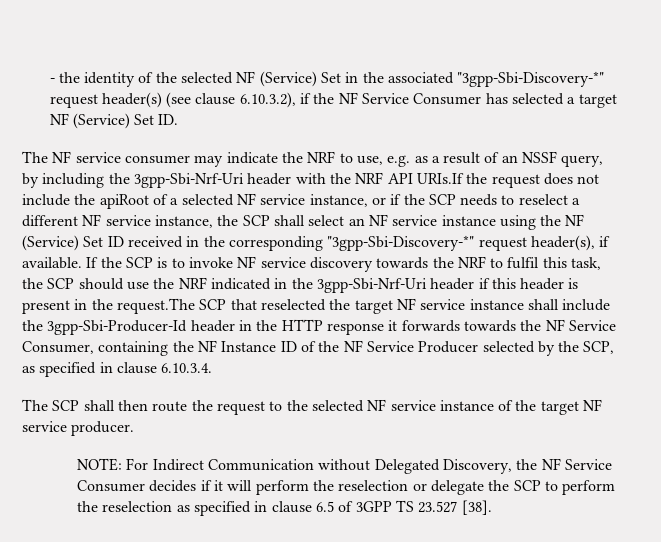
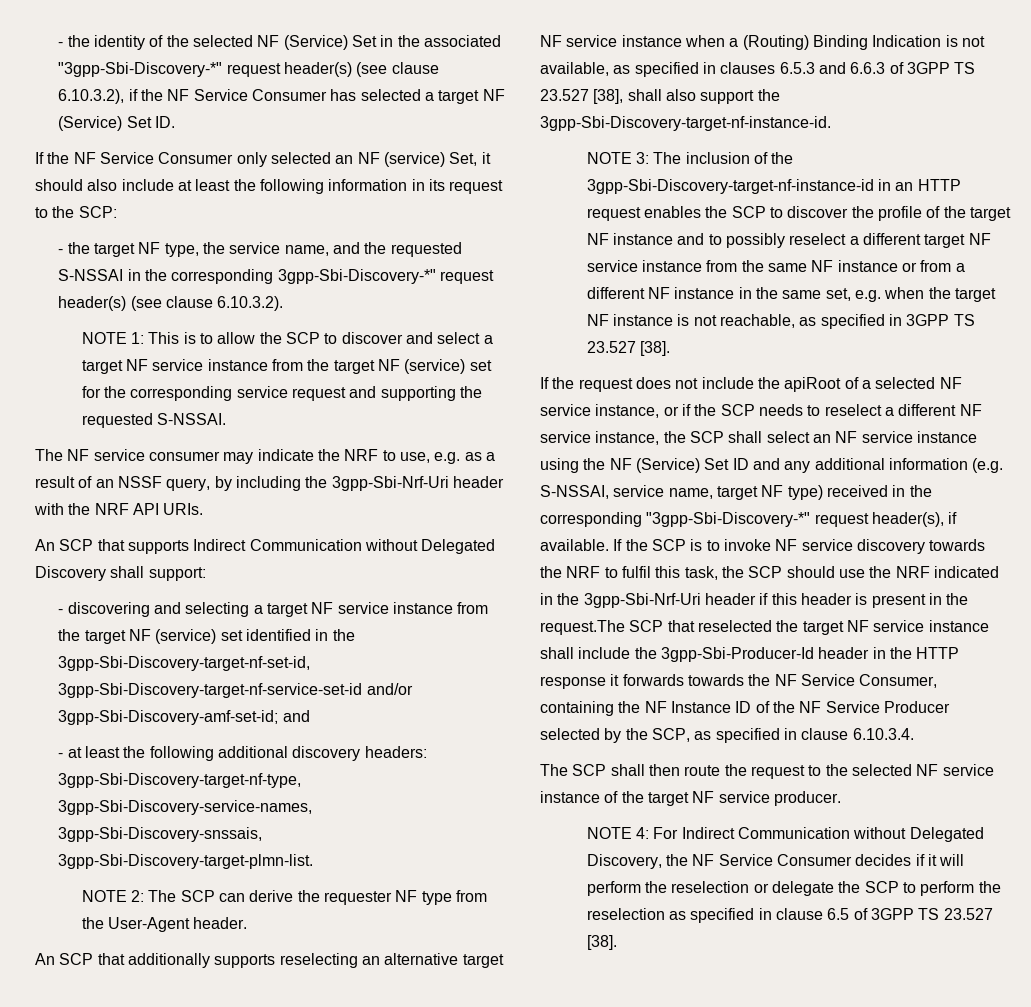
(179, 119) none -> [35,152,491,167] [35,179,504,194] [35,206,117,218] [58,242,462,257] [58,269,494,284] [58,296,284,311] [81,332,493,344] [81,359,492,374] [81,386,482,401] [81,413,227,428] // If the NF Service Consumer only selected an NF (service) Set, it should also include at least the following information in its request to the SCP: // - the target NF type, the service name, and the requested S-NSSAI in the corresponding 3gpp-Sbi-Discovery-*" request header(s) (see clause 6.10.3.2). // NOTE 1: This is to allow the SCP to discover and select a target NF service instance from the target NF (service) set for the corresponding service request and supporting the requested S-NSSAI.
[416,173,464,184] URIs.If -> [163,503,204,515] [35,539,496,554] [35,566,206,581] [58,602,489,617] [58,629,355,644] [58,656,311,671] [58,683,413,698] [58,710,310,725] [58,746,427,761] [58,773,302,788] [58,800,313,815] [58,827,263,842] [58,854,314,869] [81,890,487,905] [81,917,248,932] [35,953,504,968] [540,35,985,50] [540,62,976,77] [540,89,780,104] [540,116,831,131] [586,152,794,164] [586,179,961,194] [586,206,1011,221] [586,233,991,248] [586,260,965,272] [586,287,996,302] [586,314,975,329] [586,341,671,356] [540,377,549,389] URIs. // An SCP that supports Indirect Communication without Delegated Discovery shall support: // - discovering and selecting a target NF service instance from the target NF (service) set identified in the 3gpp-Sbi-Discovery-target-nf-set-id, 3gpp-Sbi-Discovery-target-nf-service-set-id and/or 3gpp-Sbi-Discovery-amf-set-id; and // - at least the following additional discovery headers: 3gpp-Sbi-Discovery-target-nf-type, 3gpp-Sbi-Discovery-service-names, 3gpp-Sbi-Discovery-snssais, 3gpp-Sbi-Discovery-target-plmn-list. // NOTE 2: The SCP can derive the requester NF type from the User-Agent header. // An SCP that additionally supports reselecting an alternative target NF service instance when a (Routing) Binding Indication is not available, as specified in clauses 6.5.3 and 6.6.3 of 3GPP TS 23.527 [38], shall also support the 3gpp-Sbi-Discovery-target-nf-instance-id. // NOTE 3: The inclusion of the 3gpp-Sbi-Discovery-target-nf-instance-id in an HTTP request enables the SCP to discover the profile of the target NF instance and to possibly reselect a different target NF service instance from the same NF instance or from a different NF instance in the same set, e.g. when the target NF instance is not reachable, as specified in 3GPP TS 23.527 [38]. // If
(124, 241) none -> [752,458,1004,473] [540,485,823,500] and any additional information (e.g. S-NSSAI, service name, target NF type)
[77,458,123,471] NOTE: -> [586,827,650,839] NOTE 4:

